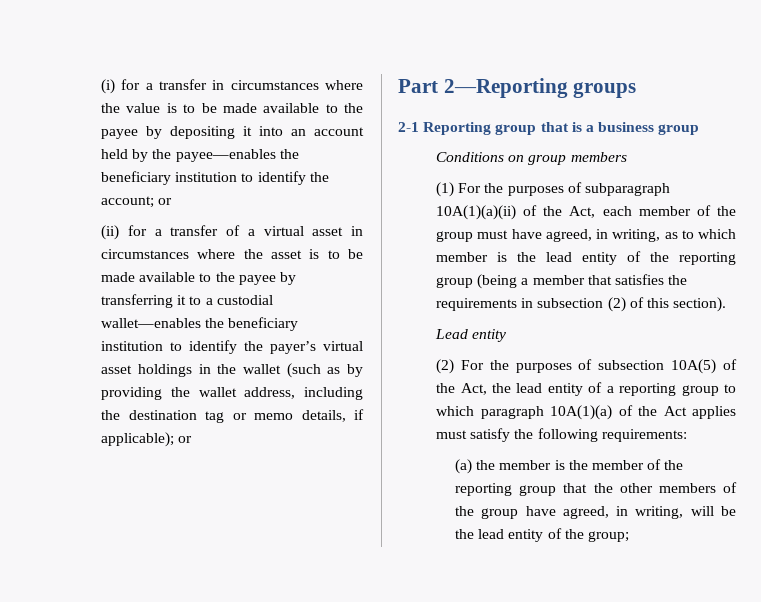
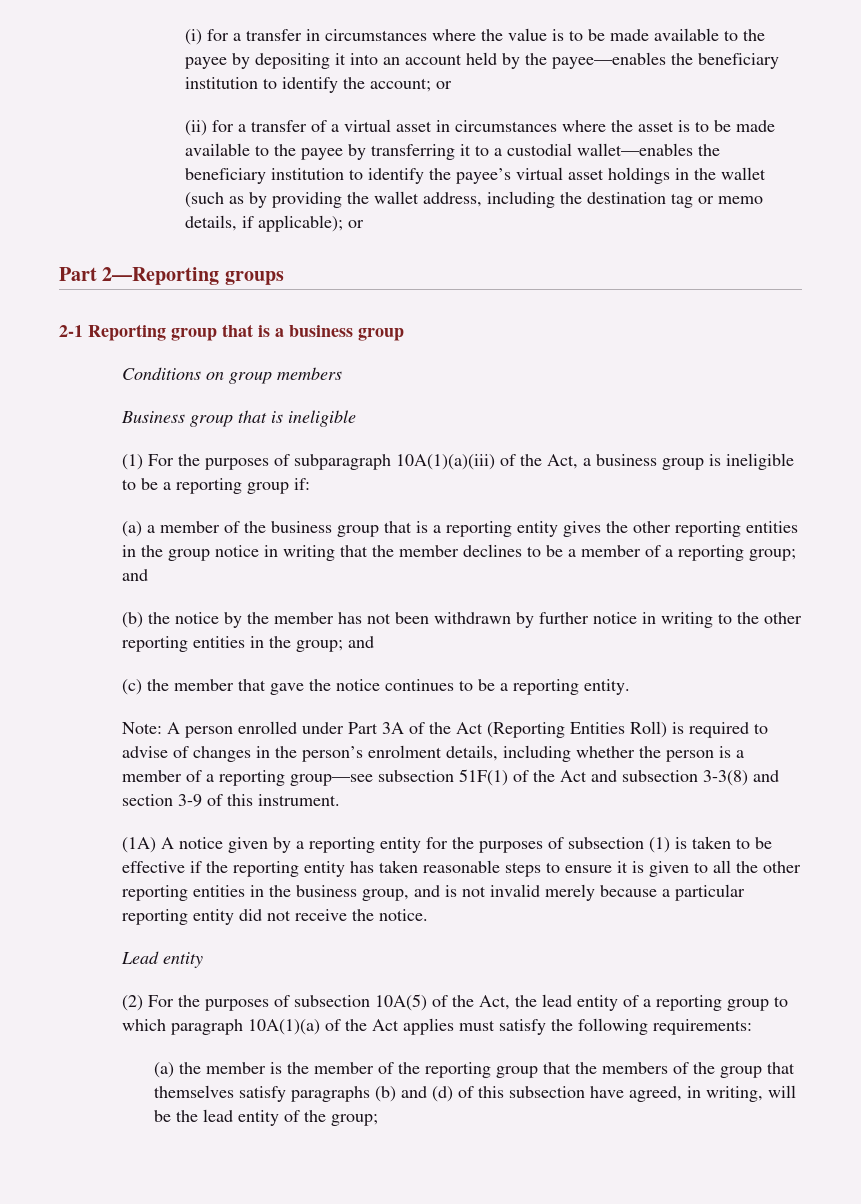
[270,341,317,354] payer’s -> [456,168,512,184] payee’s
(627, 157) none -> [121,410,357,427] // Business group that is ineligible
[436,205,736,220] [436,229,736,242] [436,251,736,265] [436,274,688,289] [436,297,727,312] 10A(1)(a)(ii) of the Act, each member of the group must have agreed, in writing, as to which member is the lead entity of the reporting group (being a member that satisfies the requirements in subsection (2) of this section). -> [396,453,795,470] [122,478,311,494] [122,521,799,537] [122,544,797,561] [122,569,149,581] [122,612,803,628] [122,636,375,652] [122,679,631,695] [122,721,769,738] [122,745,745,762] [122,769,780,786] [122,794,341,807] [122,836,773,853] [122,860,802,877] [122,884,746,901] [122,909,429,925] 10A(1)(a)(iii) of the Act, a business group is ineligible to be a reporting group if: // (a) a member of the business group that is a reporting entity gives the other reporting entities in the group notice in writing that the member declines to be a member of a reporting group; and // (b) the notice by the member has not been withdrawn by further notice in writing to the other reporting entities in the group; and // (c) the member that gave the notice continues to be a reporting entity. // Note: A person enrolled under Part 3A of the Act (Reporting Entities Roll) is required to advise of changes in the person’s enrolment details, including whether the person is a member of a reporting group—see subsection 51F(1) of the Act and subsection 3-3(8) and section 3-9 of this instrument. // (1A) A notice given by a reporting entity for the purposes of subsection (1) is taken to be effective if the reporting entity has taken reasonable steps to ensure it is given to all the other reporting entities in the business group, and is not invalid merely because a particular reporting entity did not receive the notice.
[619,483,653,493] other -> (597, 1068) none
(519, 513) none -> [766,1062,795,1074] [153,1085,585,1102] that themselves satisfy paragraphs (b) and (d) of this subsection

